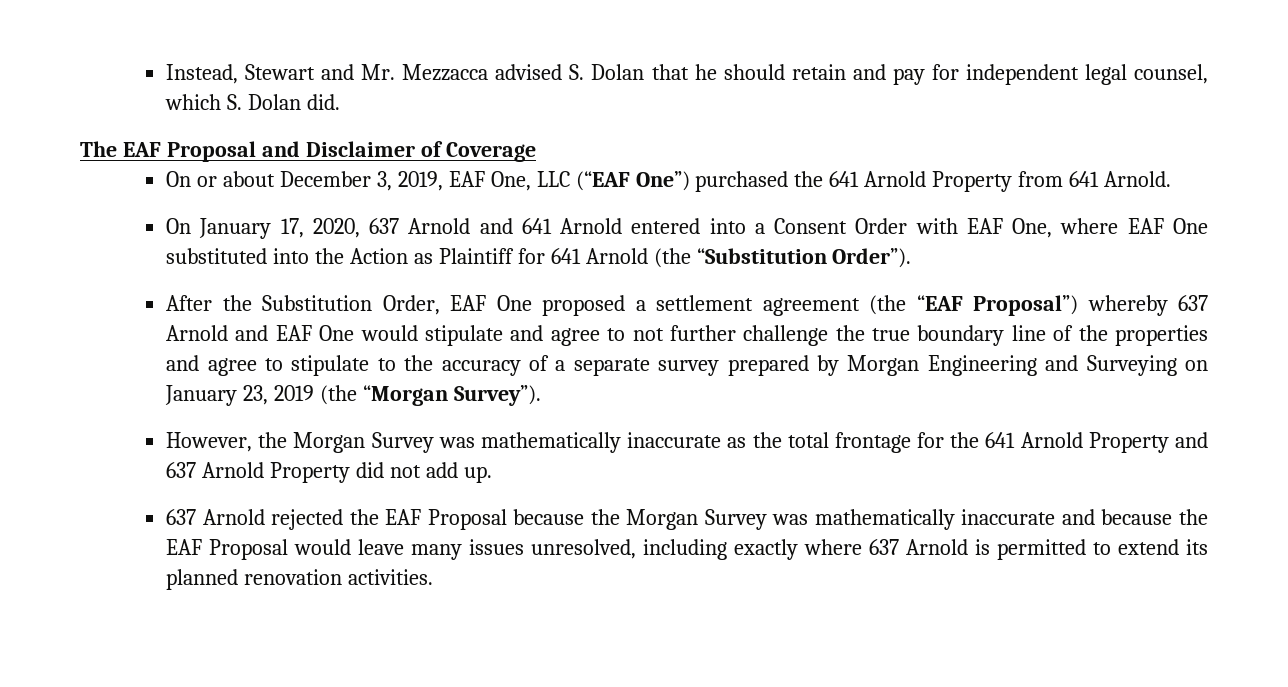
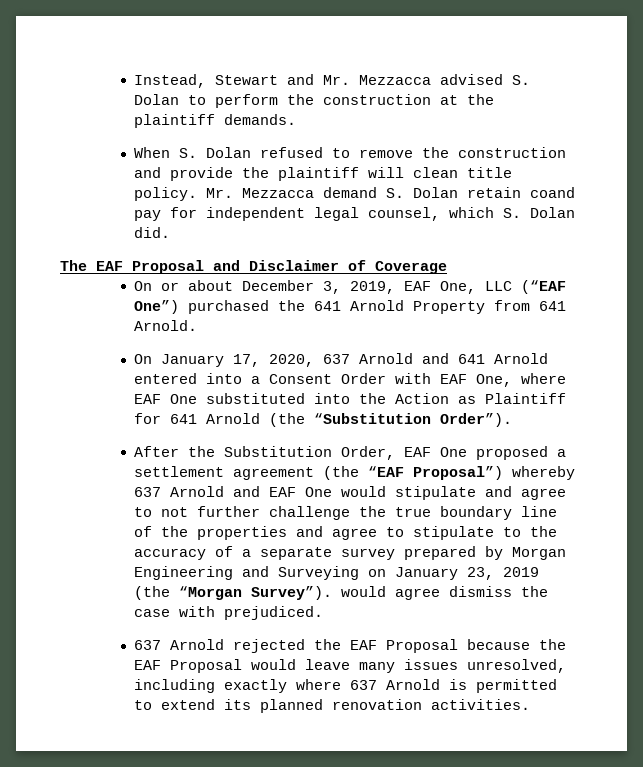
[651,64,886,80] that he should retain and -> [188,94,495,108] [134,114,297,128] [134,147,567,158] [134,167,513,181] [134,187,576,201] to perform the construction at the plaintiff demands. // When S. Dolan refused to remove the construction and provide the plaintiff will clean title policy. Mr. Mezzacca demand S. Dolan retain coand
[166,432,1209,453] [166,462,492,483] // However, the Morgan Survey was mathematically inaccurate as the total frontage for the 641 Arnold Property and 637 Arnold Property did not add up. -> [341,586,549,600] [134,606,324,620] would agree dismiss the case with prejudiced.
[626,509,1209,530] Morgan Survey was mathematically inaccurate and because the -> (567, 644) none

